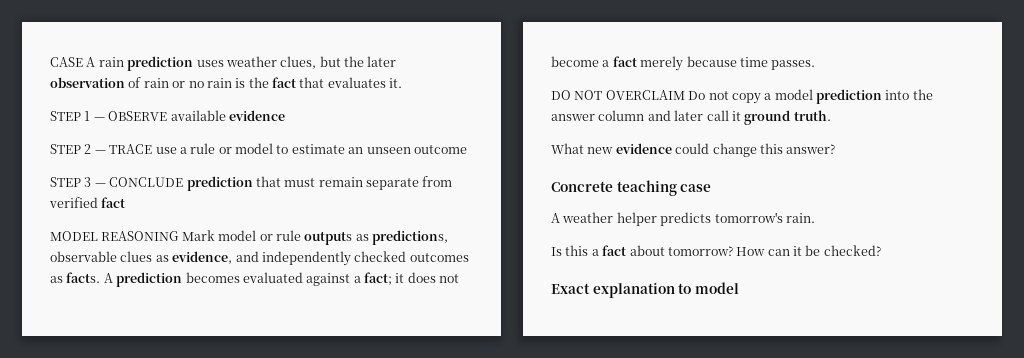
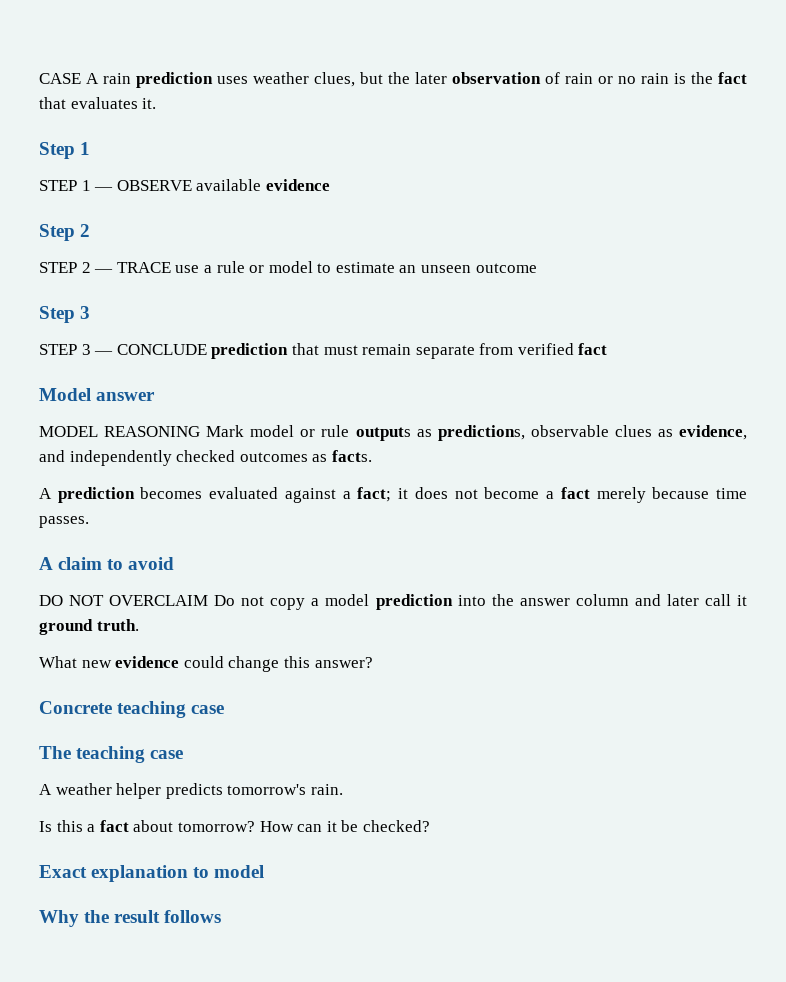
(403, 83) none -> [39,142,91,159] // Step 1
(285, 115) none -> [39,224,91,241] // Step 2
(467, 149) none -> [39,306,91,323] // Step 3
(126, 202) none -> [39,388,156,401] // Model answer
(101, 277) none -> (372, 456) //
(816, 65) none -> [39,557,175,570] // A claim to avoid
(712, 188) none -> [39,746,184,763] // The teaching case
(739, 288) none -> [39,910,222,927] // Why the result follows

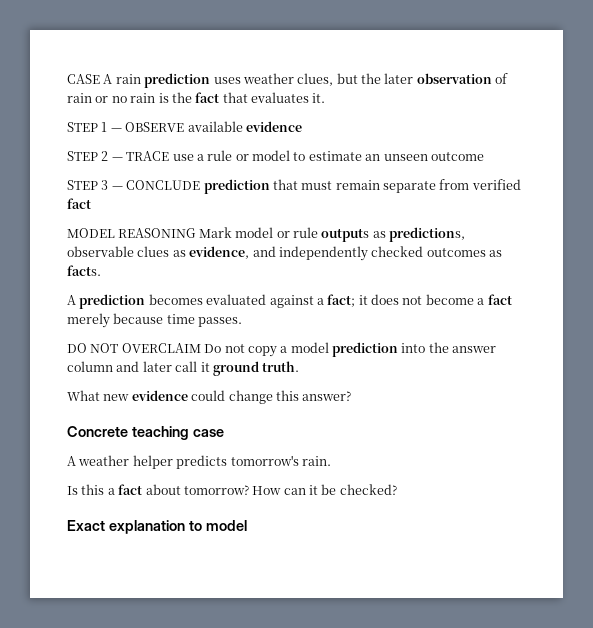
[39,142,91,159] // Step 1 -> (326, 98) none
[39,224,91,241] // Step 2 -> (302, 126) none
[39,306,91,323] // Step 3 -> (484, 156) none
[39,388,156,401] // Model answer -> (91, 203) none
[39,557,175,570] // A claim to avoid -> (243, 322) none
[39,746,184,763] // The teaching case -> (224, 433) none
[39,910,222,927] // Why the result follows -> (247, 525) none

